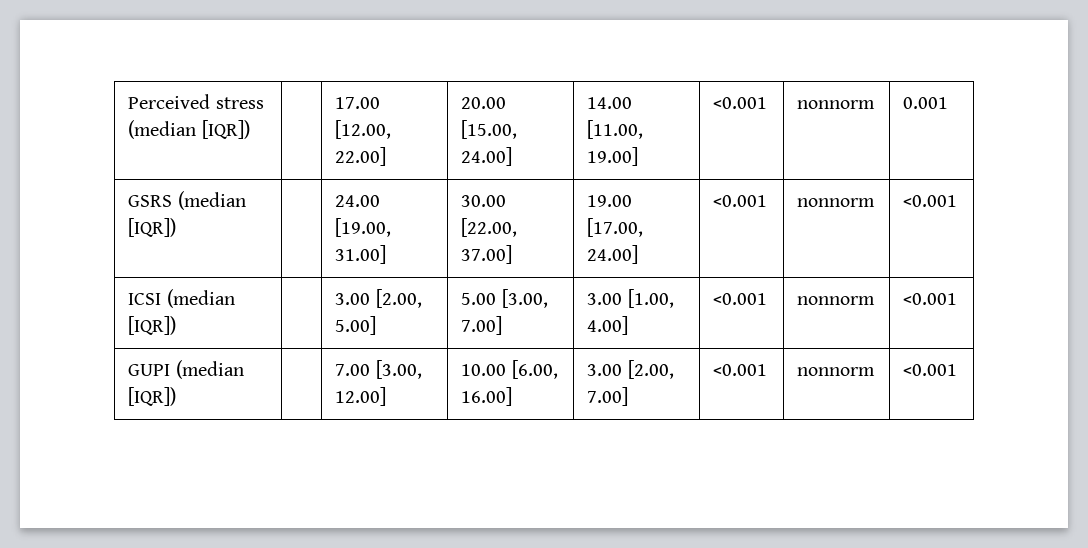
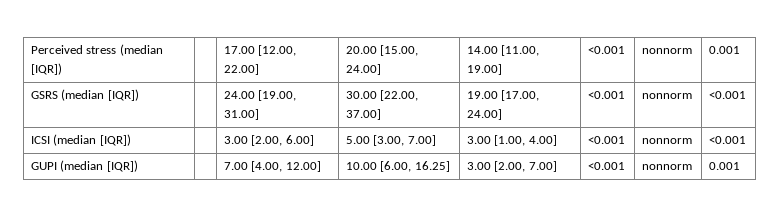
[335,316,377,335] 5.00] -> [285,135,314,146] 6.00]
[375,360,422,379] [3.00, -> [251,161,283,172] [4.00,
[461,387,513,406] 16.00] -> [414,161,450,172] 16.25]
[903,364,958,376] <0.001 -> [708,162,740,170] 0.001

